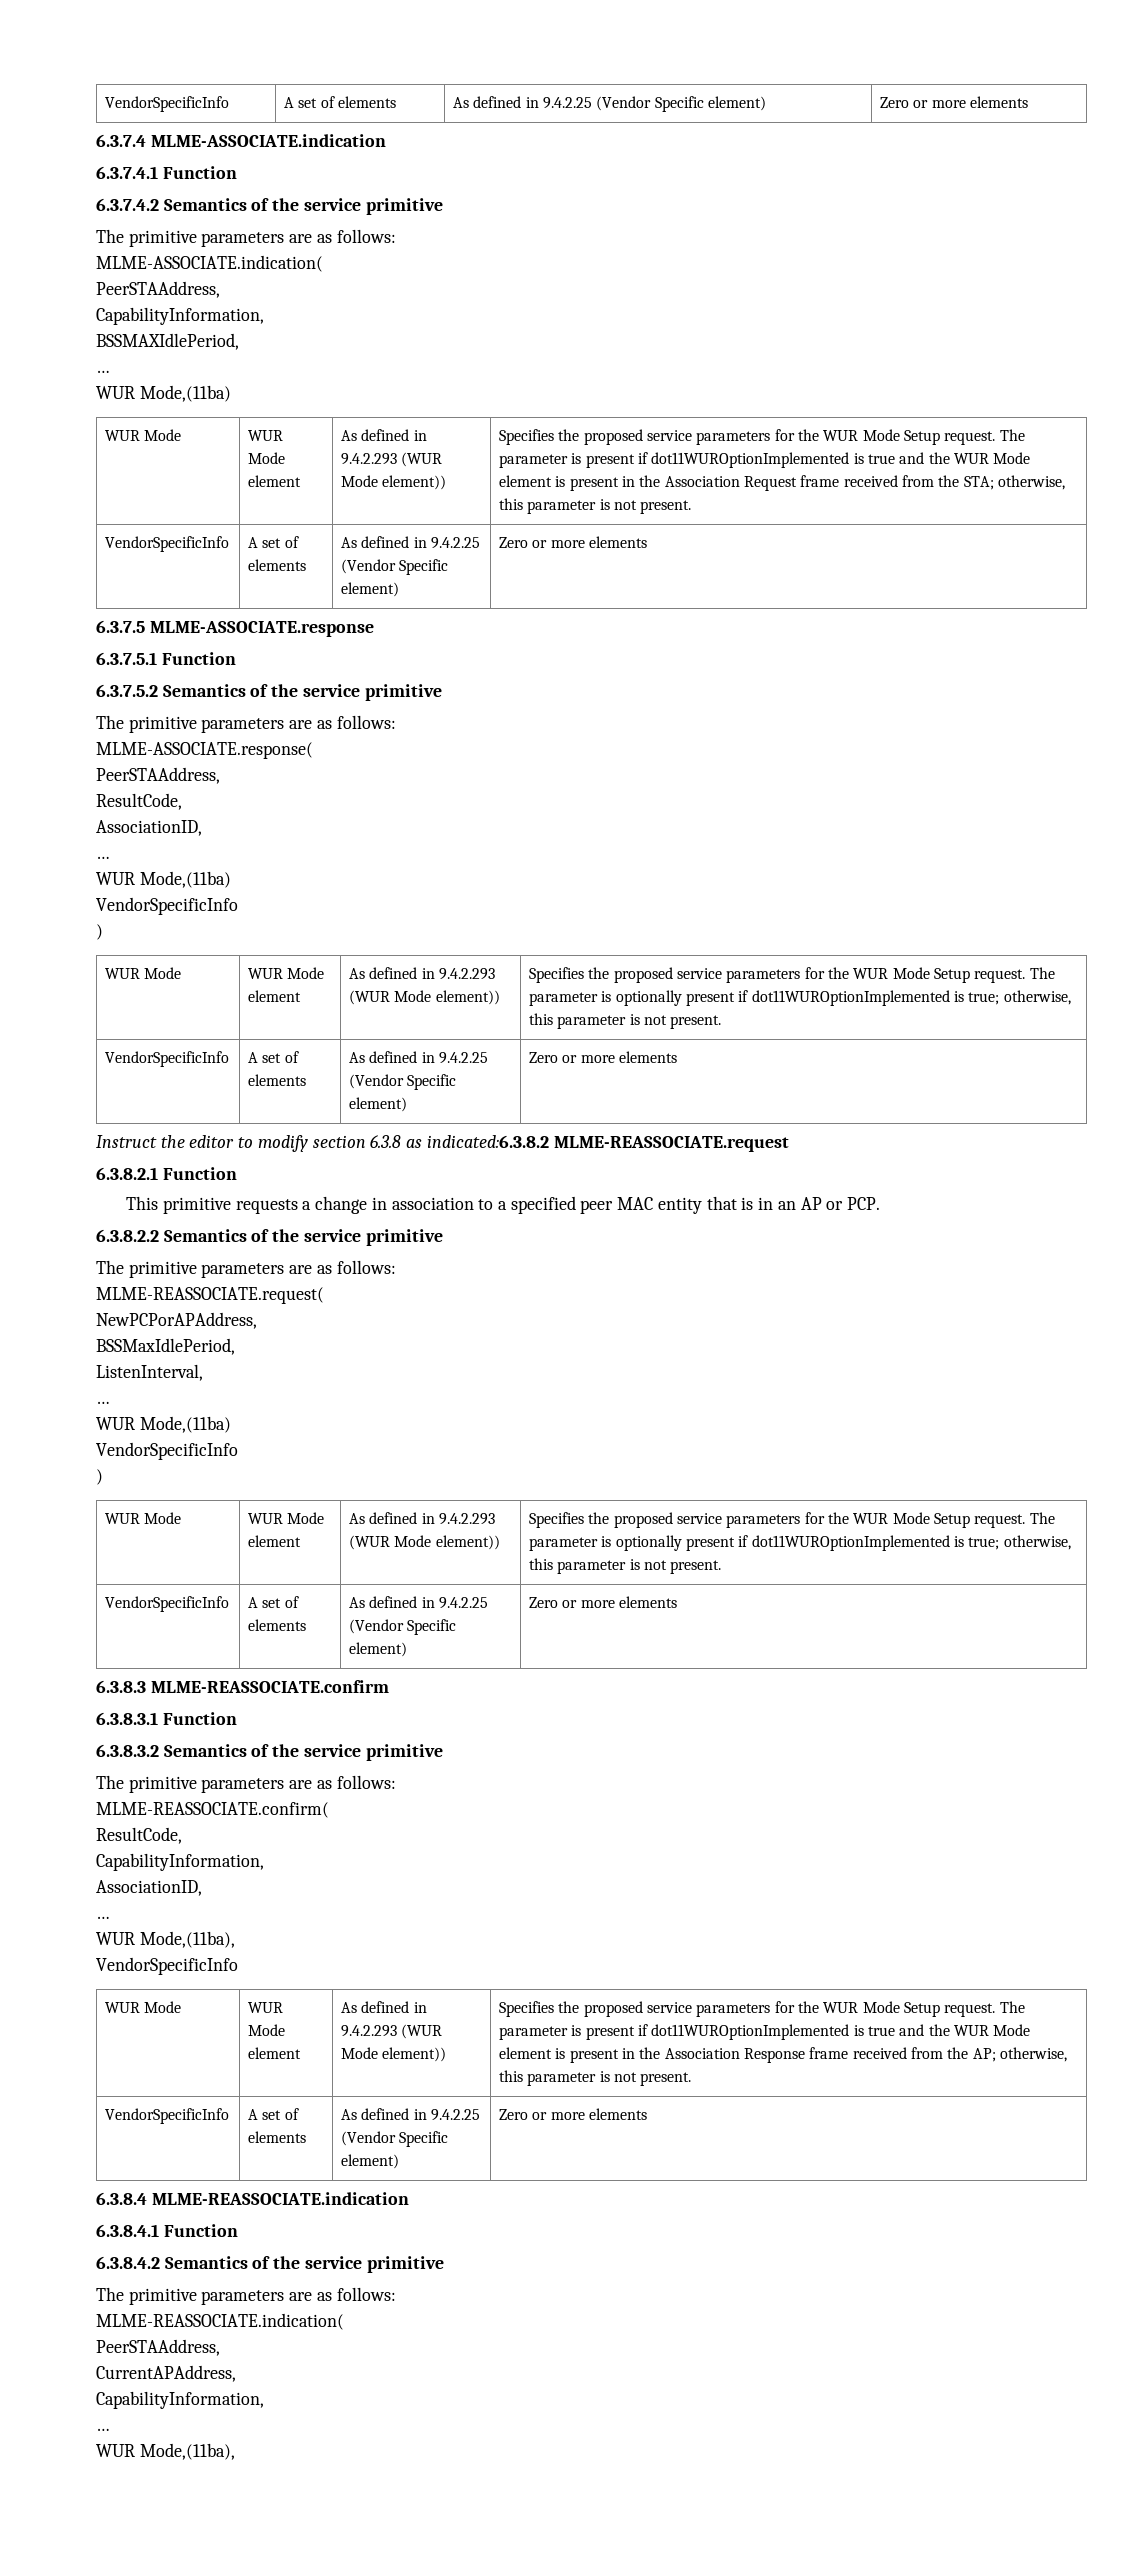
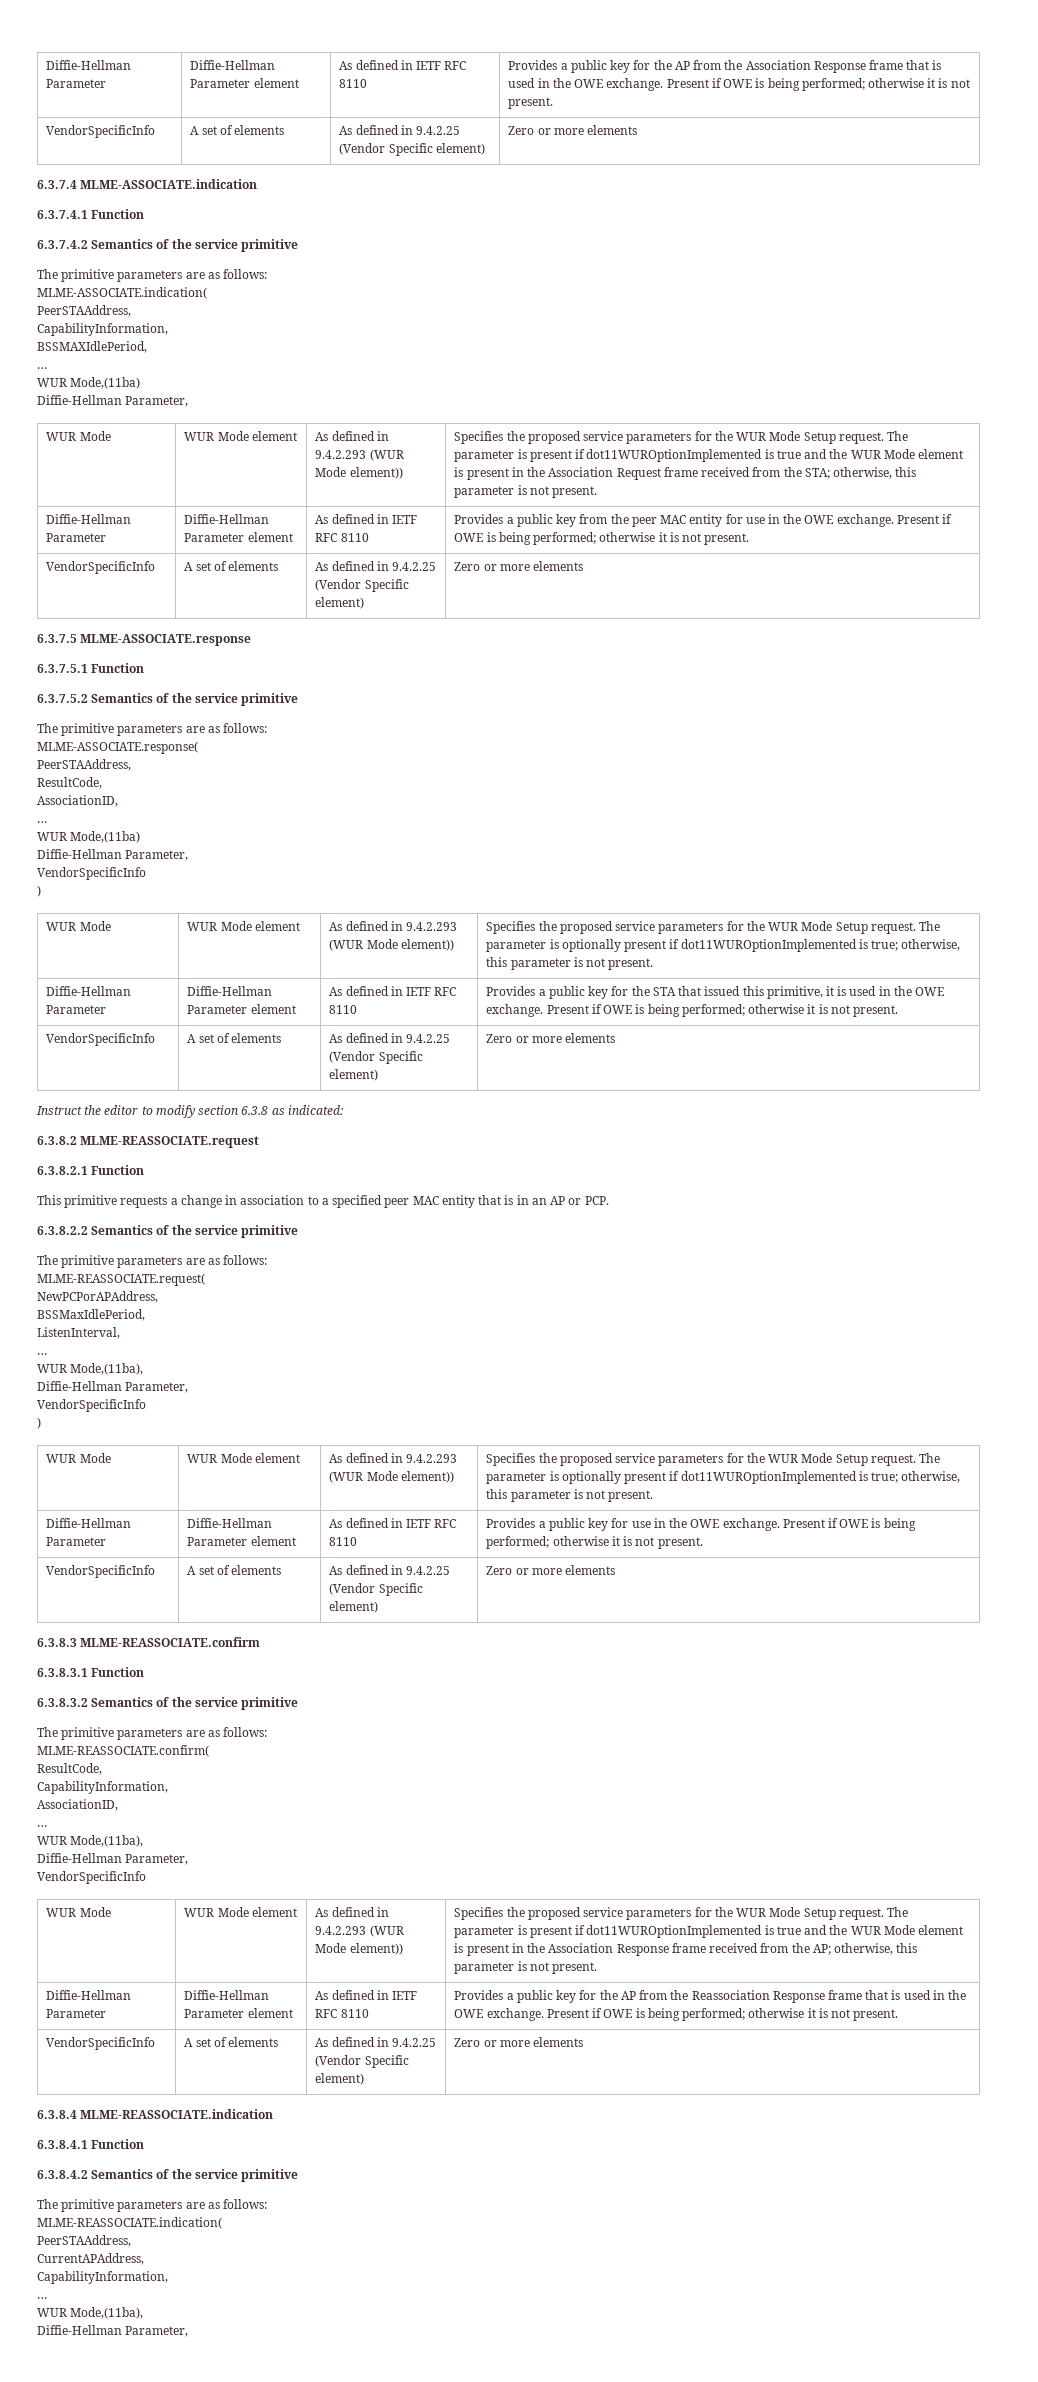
(105, 104) none -> [46,60,132,70] [46,79,107,88] [190,60,276,70] [190,78,299,88] [339,60,467,70] [339,79,368,88] [508,60,942,73] [508,78,970,91] [508,97,554,109] Diffie-Hellman Parameter | Diffie-Hellman Parameter element | As defined in IETF RFC 8110 | Provides a public key for the AP from the Association Response frame that is used in the OWE exchange. Present if OWE is being performed; otherwise it is not present. //
(231, 393) none -> [37,395,189,407] // Diffie-Hellman Parameter,
(692, 507) none -> [46,514,132,524] [46,533,107,542] [184,514,270,524] [184,532,293,542] [315,514,418,524] [315,533,369,542] [454,514,953,527] [454,532,750,545] // Diffie-Hellman Parameter | Diffie-Hellman Parameter element | As defined in IETF RFC 8110 | Provides a public key from the peer MAC entity for use in the OWE exchange. Present if OWE is being performed; otherwise it is not present.
(231, 879) none -> [37,849,189,861] // Diffie-Hellman Parameter,
(722, 1022) none -> [46,986,132,996] [46,1005,107,1014] [187,986,273,996] [187,1004,296,1014] [329,986,457,996] [329,1005,358,1014] [486,986,945,999] [486,1004,899,1017] // Diffie-Hellman Parameter | Diffie-Hellman Parameter element | As defined in IETF RFC 8110 | Provides a public key for the STA that issued this primitive, it is used in the OWE exchange. Present if OWE is being performed; otherwise it is not present.
[426,1135,549,1148] indicated:6.3.8.2 -> [287,1105,343,1115] [37,1136,77,1145] indicated: // 6.3.8.2
[139,1416,231,1433] Mode,(11ba) -> [70,1363,144,1375] [37,1381,189,1393] Mode,(11ba), // Diffie-Hellman Parameter,
(722, 1567) none -> [46,1518,132,1528] [46,1537,107,1546] [187,1518,273,1528] [187,1536,296,1546] [329,1518,457,1528] [329,1537,358,1546] [486,1518,916,1531] [486,1536,703,1549] // Diffie-Hellman Parameter | Diffie-Hellman Parameter element | As defined in IETF RFC 8110 | Provides a public key for use in the OWE exchange. Present if OWE is being performed; otherwise it is not present.
(235, 1939) none -> [37,1853,189,1865] // Diffie-Hellman Parameter,
(692, 2079) none -> [46,1990,132,2000] [46,2009,107,2018] [184,1990,270,2000] [184,2008,293,2018] [315,1990,418,2000] [315,2009,369,2018] [454,1990,967,2003] [454,2008,899,2021] // Diffie-Hellman Parameter | Diffie-Hellman Parameter element | As defined in IETF RFC 8110 | Provides a public key for the AP from the Reassociation Response frame that is used in the OWE exchange. Present if OWE is being performed; otherwise it is not present.
(235, 2451) none -> [37,2325,189,2337] // Diffie-Hellman Parameter,

